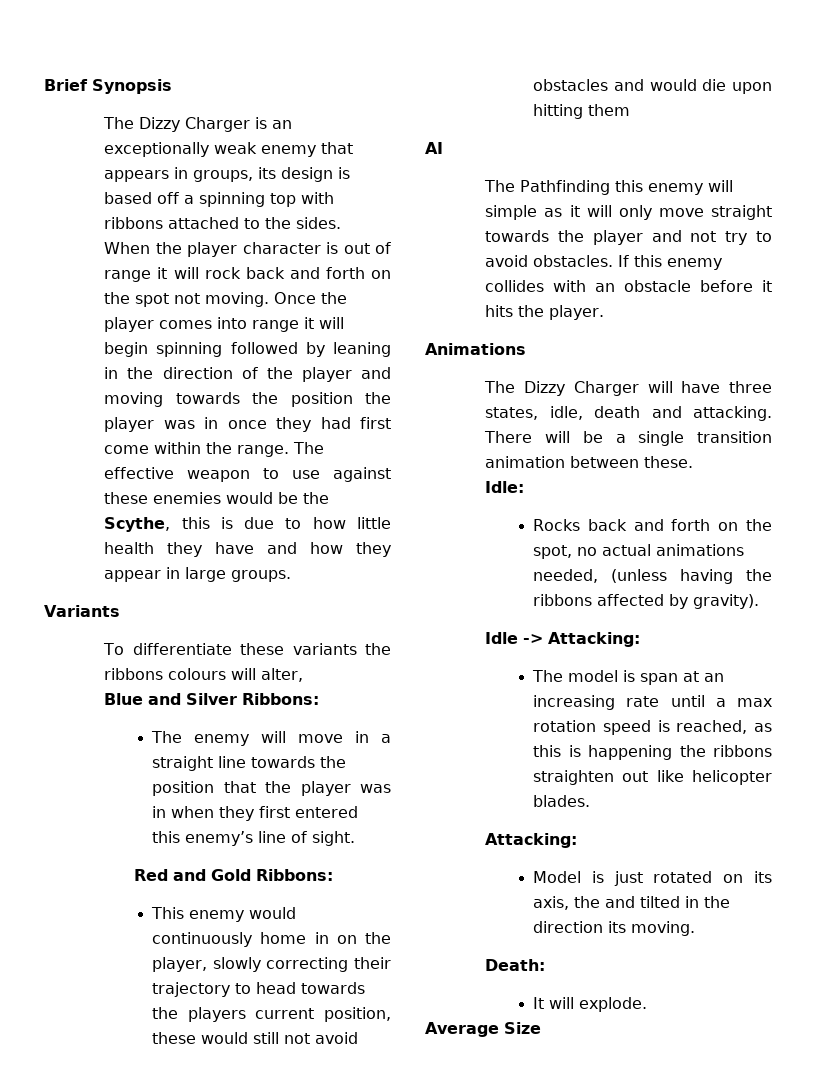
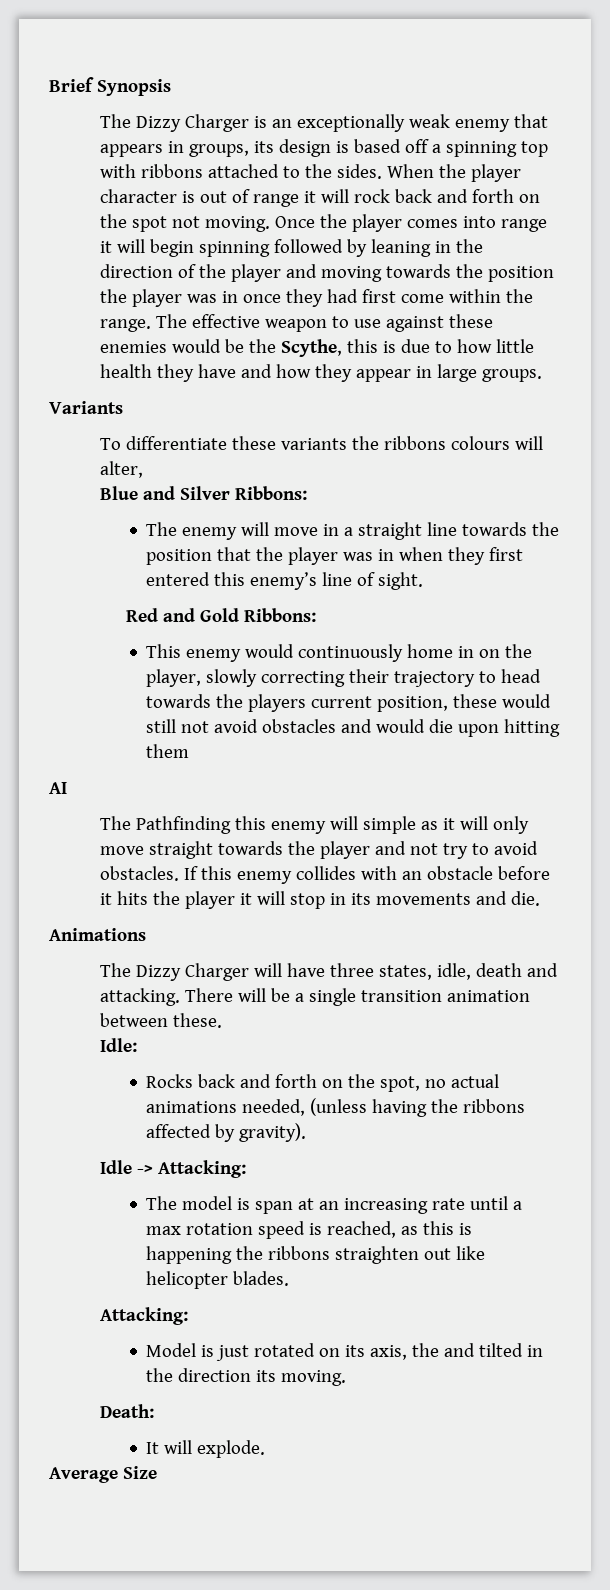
[549,305,605,320] player. -> [185,891,541,909] player it will stop in its movements and die.

